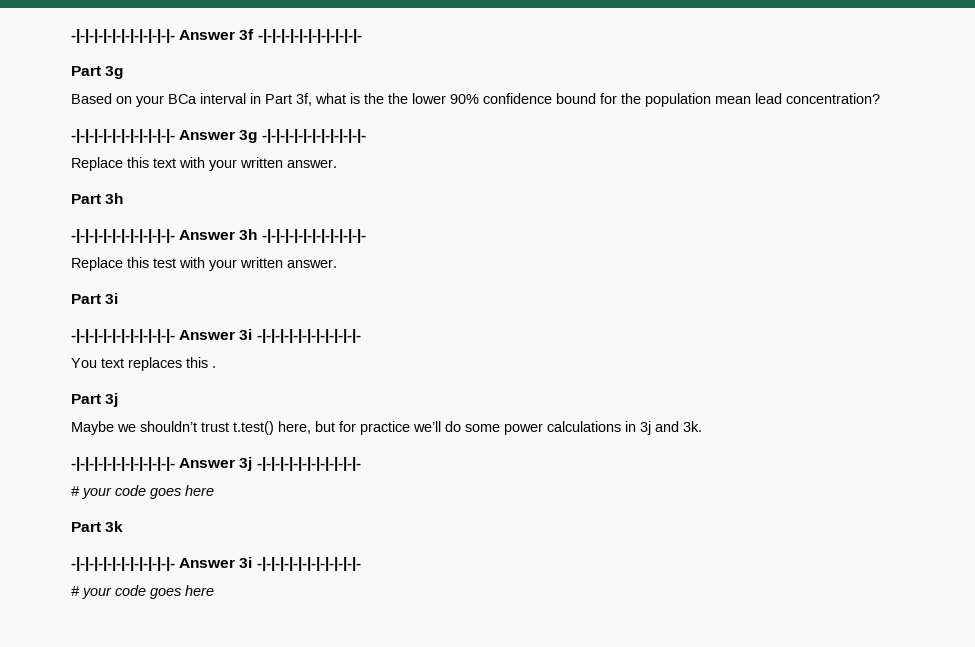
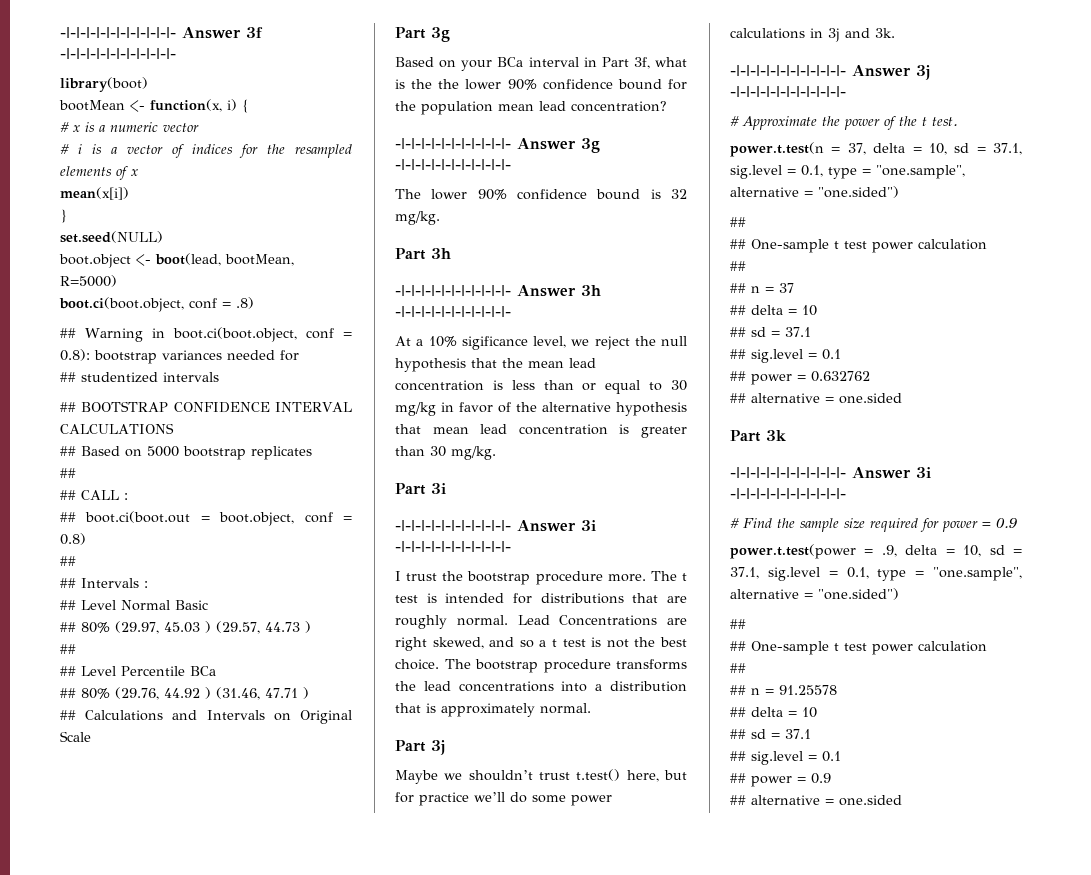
(362, 36) none -> [60,77,148,92] [59,99,249,113] [60,122,199,132] [60,144,352,158] [60,166,138,180] [60,187,129,200] [60,209,67,223] [60,231,163,243] [59,253,294,268] [60,275,117,287] [59,297,254,312] [60,327,352,342] [60,349,299,364] [60,372,219,383] [60,401,353,413] [60,423,174,434] [60,446,312,460] [60,468,76,478] [60,490,128,500] [60,511,352,526] [60,533,86,545] [60,556,76,566] [60,578,148,588] [60,600,208,611] [60,621,311,634] [60,644,76,654] [60,666,216,676] [60,687,309,700] [60,710,352,724] [60,731,91,742] // library(boot) // bootMean <- function(x, i) { // # x is a numeric vector // # i is a vector of indices for the resampled elements of x // mean(x[i]) // } // set.seed(NULL) // boot.object <- boot(lead, bootMean, R=5000) // boot.ci(boot.object, conf = .8) // ## Warning in boot.ci(boot.object, conf = 0.8): bootstrap variances needed for // ## studentized intervals // ## BOOTSTRAP CONFIDENCE INTERVAL CALCULATIONS // ## Based on 5000 bootstrap replicates // ## // ## CALL : // ## boot.ci(boot.out = boot.object, conf = 0.8) // ## // ## Intervals : // ## Level Normal Basic // ## 80% (29.97, 45.03 ) (29.57, 44.73 ) // ## // ## Level Percentile BCa // ## 80% (29.76, 44.92 ) (31.46, 47.71 ) // ## Calculations and Intervals on Original Scale
[71,157,337,171] Replace this text with your written answer. -> [395,189,687,200] [395,211,440,225] The lower 90% confidence bound is 32 mg/kg.
[71,257,337,271] Replace this test with your written answer. -> [395,336,687,350] [395,358,596,372] [395,380,687,394] [395,402,687,416] [395,424,687,438] [395,446,496,460] At a 10% sigificance level, we reject the null hypothesis that the mean lead concentration is less than or equal to 30 mg/kg in favor of the alternative hypothesis that mean lead concentration is greater than 30 mg/kg.
[71,357,216,371] You text replaces this . -> [395,571,687,585] [395,593,687,604] [395,615,687,629] [395,637,687,651] [395,659,687,673] [395,681,687,692] [395,703,591,717] I trust the bootstrap procedure more. The t test is intended for distributions that are roughly normal. Lead Concentrations are right skewed, and so a t test is not the best choice. The bootstrap procedure transforms the lead concentrations into a distribution that is approximately normal.
[82,485,214,499] your code goes here -> [742,116,958,130] [730,142,1022,157] [730,165,965,179] [730,186,899,198] [730,217,746,227] [730,239,987,253] [730,261,746,271] [730,283,794,293] [730,305,817,316] [730,327,811,337] [730,349,841,363] [730,371,870,385] [730,393,902,404] Approximate the power of the t test. // power.t.test(n = 37, delta = 10, sd = 37.1, sig.level = 0.1, type = "one.sample", alternative = "one.sided") // ## // ## One-sample t test power calculation // ## // ## n = 37 // ## delta = 10 // ## sd = 37.1 // ## sig.level = 0.1 // ## power = 0.632762 // ## alternative = one.sided
[82,585,214,599] your code goes here -> [743,518,1017,532] [730,544,1022,559] [730,567,1022,581] [730,588,899,600] [730,619,746,629] [730,641,987,655] [730,663,746,673] [730,685,837,695] [730,707,817,718] [730,729,811,739] [730,751,841,765] [730,773,831,787] [730,795,902,806] Find the sample size required for power = 0.9 // power.t.test(power = .9, delta = 10, sd = 37.1, sig.level = 0.1, type = "one.sample", alternative = "one.sided") // ## // ## One-sample t test power calculation // ## // ## n = 91.25578 // ## delta = 10 // ## sd = 37.1 // ## sig.level = 0.1 // ## power = 0.9 // ## alternative = one.sided

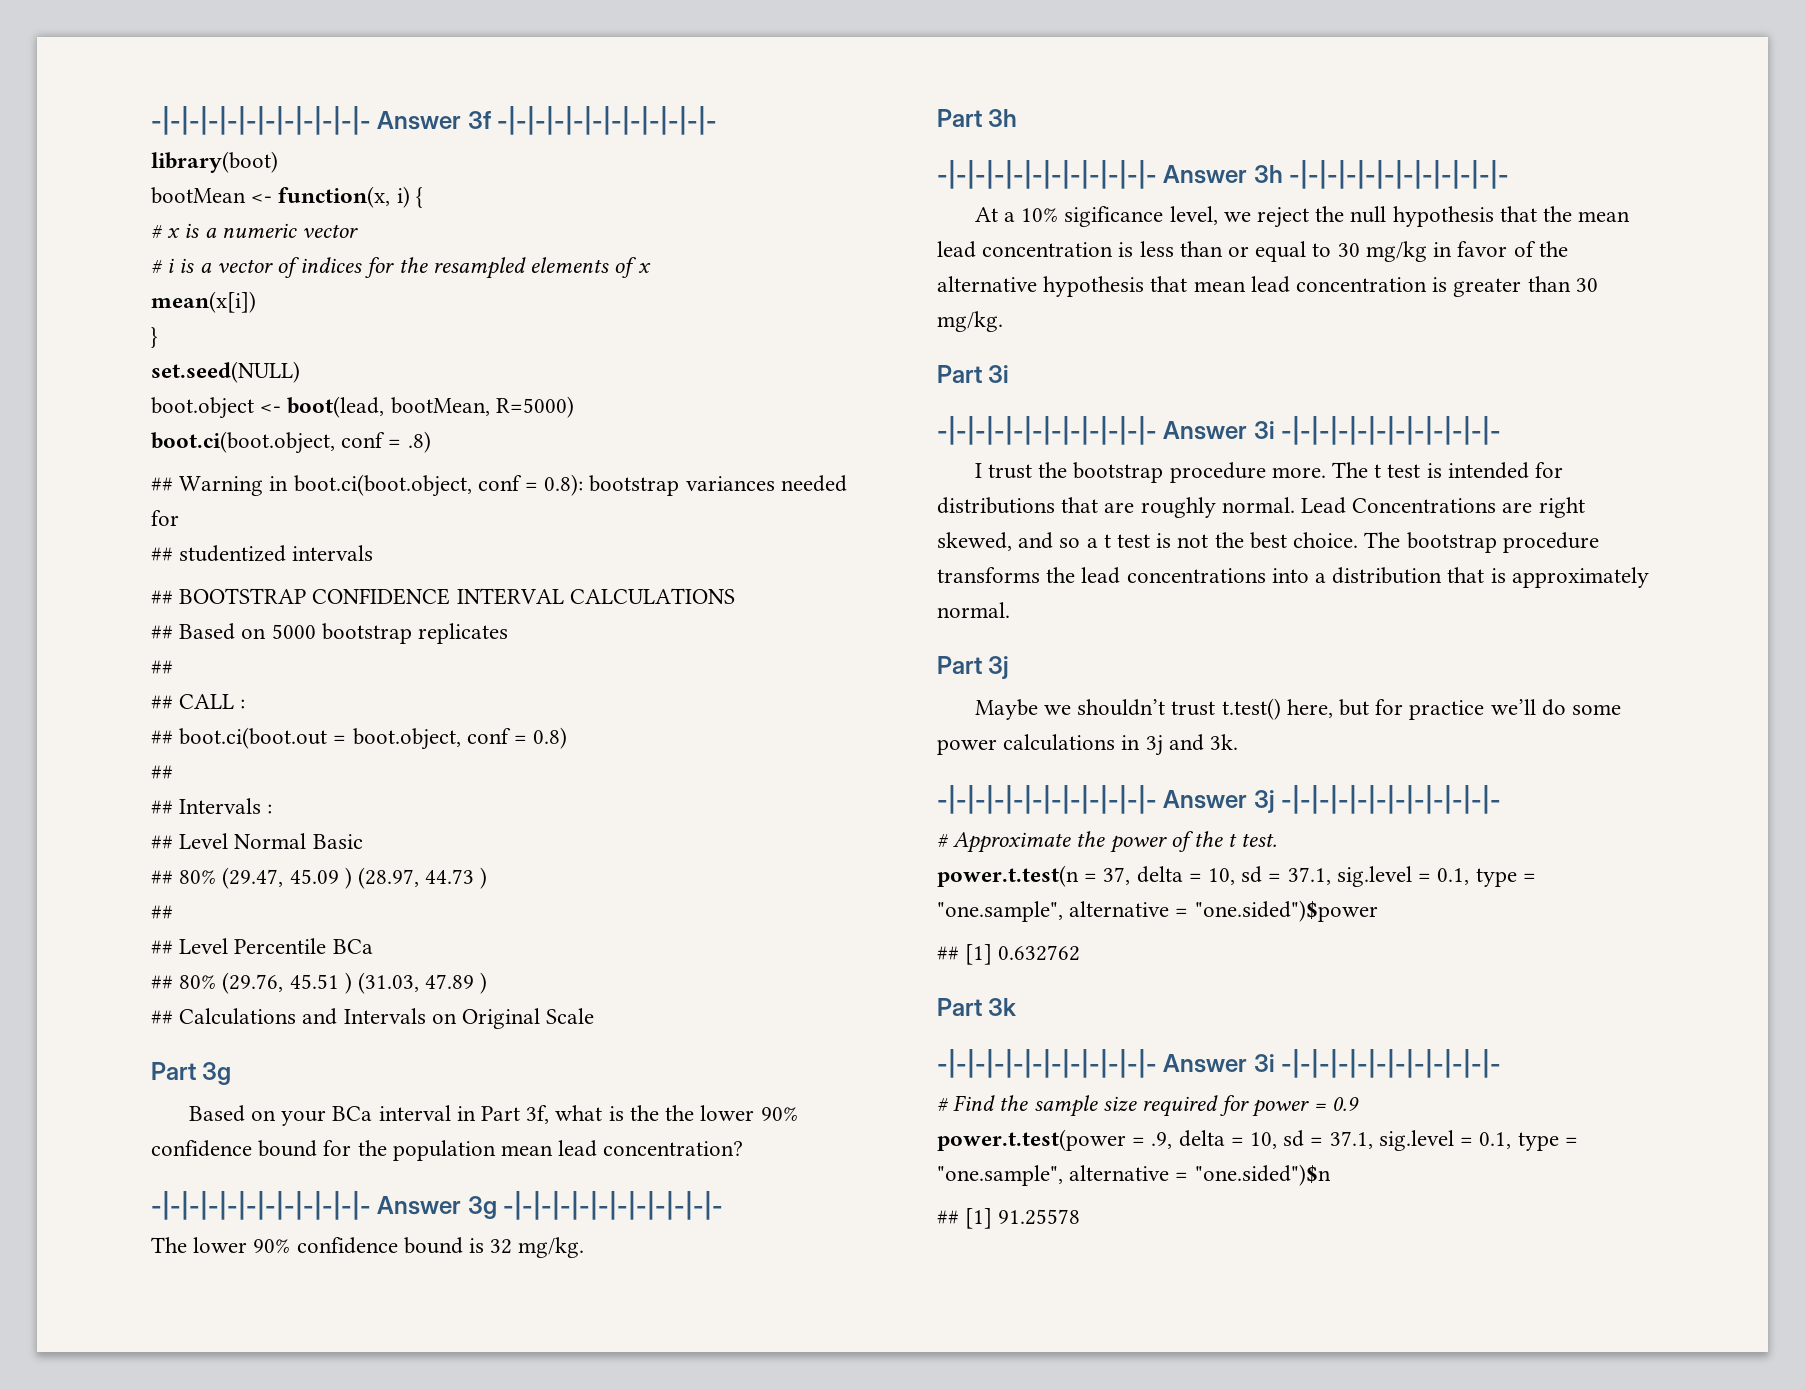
[115,621,260,634] (29.97, 45.03 ) (29.57, -> [222,867,420,889] (29.47, 45.09 ) (28.97,
[164,687,298,700] 44.92 ) (31.46, 47.71 -> [289,972,475,994] 45.51 ) (31.03, 47.89
[818,186,899,198] [730,217,746,227] [730,239,987,253] [730,261,746,271] [730,283,794,293] [730,305,817,316] [730,327,811,337] [730,349,841,363] [730,371,870,385] [730,393,902,404] "one.sided") // ## // ## One-sample t test power calculation // ## // ## n = 37 // ## delta = 10 // ## sd = 37.1 // ## sig.level = 0.1 // ## power = 0.632762 // ## alternative = one.sided -> [1194,900,1378,922] [937,944,1081,965] "one.sided")$power // ## [1] 0.632762
[818,588,899,600] [730,619,746,629] [730,641,987,655] [730,663,746,673] [730,685,837,695] [730,707,817,718] [730,729,811,739] [730,751,841,765] [730,773,831,787] [730,795,902,806] "one.sided") // ## // ## One-sample t test power calculation // ## // ## n = 91.25578 // ## delta = 10 // ## sd = 37.1 // ## sig.level = 0.1 // ## power = 0.9 // ## alternative = one.sided -> [1194,1164,1331,1186] [937,1208,1081,1229] "one.sided")$n // ## [1] 91.25578

